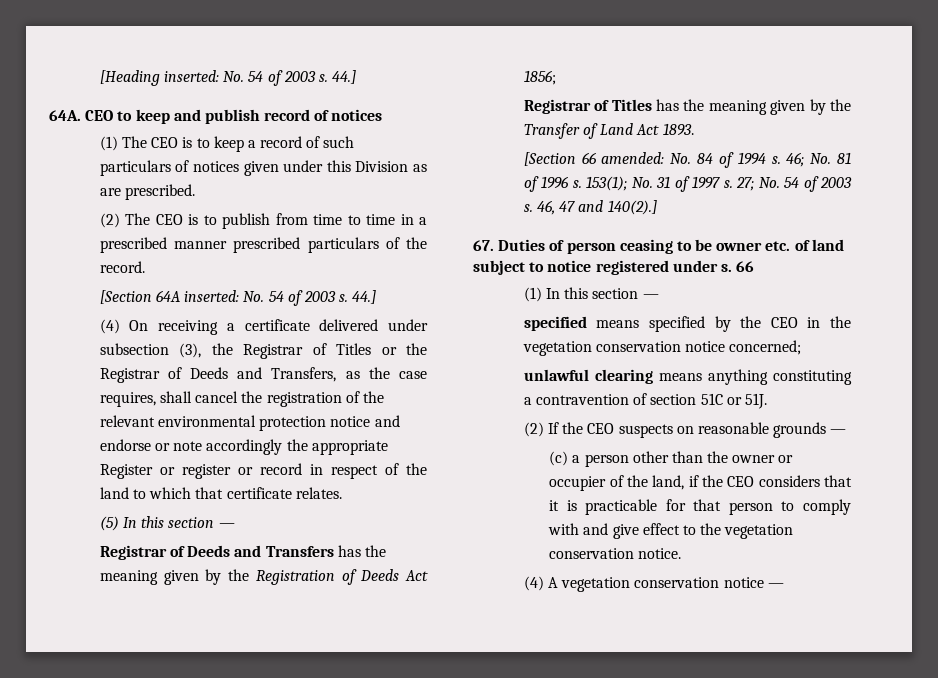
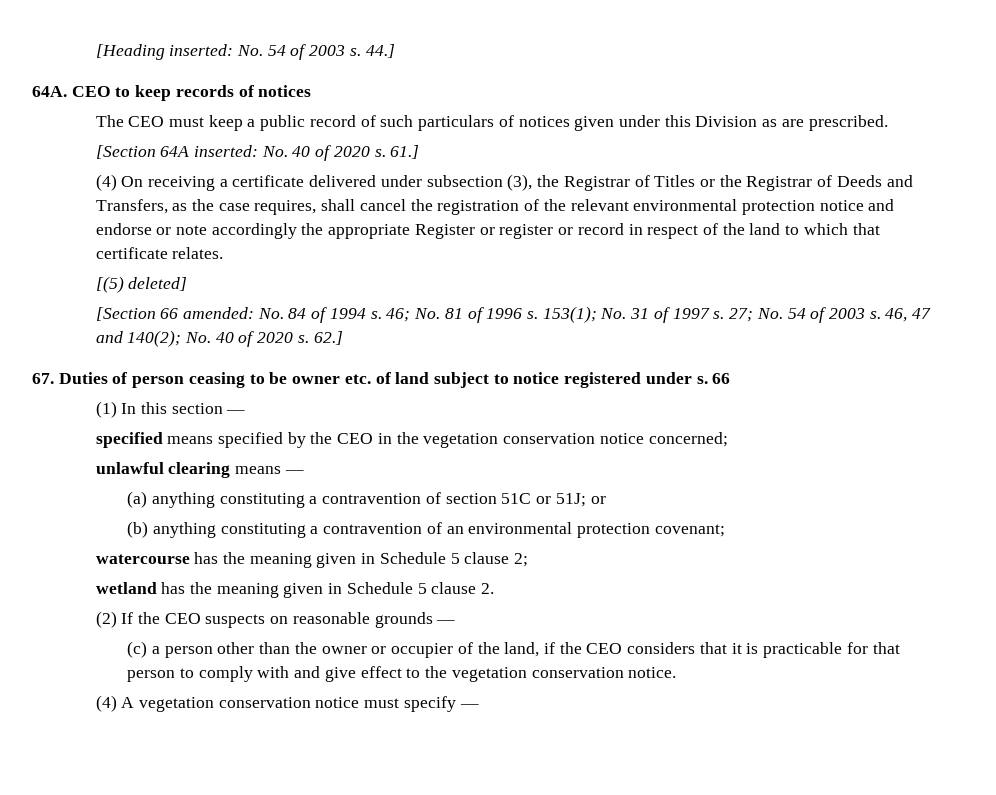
[173,109,311,124] and publish record -> [175,85,234,97] records
[99,136,210,151] (1) The CEO is to -> [95,115,204,127] The CEO must
(256, 144) none -> [260,115,306,131] public
[99,213,427,229] [99,237,427,253] [99,261,145,273] // (2) The CEO is to publish from time to time in a prescribed manner prescribed particulars of the record. -> (888, 123) none
[268,290,377,306] 54 of 2003 s. 44.] -> [292,145,420,161] 40 of 2020 s. 61.]
[99,516,235,531] [99,545,386,560] [99,569,429,585] [523,70,556,85] [523,99,851,115] [523,123,694,139] (5) In this section — // Registrar of Deeds and Transfers has the meaning given by the Registration of Deeds Act 1856; // Registrar of Titles has the meaning given by the Transfer of Land Act 1893. -> [95,276,188,293] [(5) deleted]
[607,200,657,215] 140(2).] -> [127,330,343,347] 140(2); No. 40 of 2020 s. 62.]
(702, 377) none -> [284,470,304,474] [127,491,148,508] — // (a)
[744,393,767,409] 51J. -> [555,493,606,507] [127,521,725,538] [95,552,529,568] [95,582,495,598] 51J; or // (b) anything constituting a contravention of an environmental protection covenant; // watercourse has the meaning given in Schedule 5 clause 2; // wetland has the meaning given in Schedule 5 clause 2.
(764, 582) none -> [364,696,456,712] must specify

